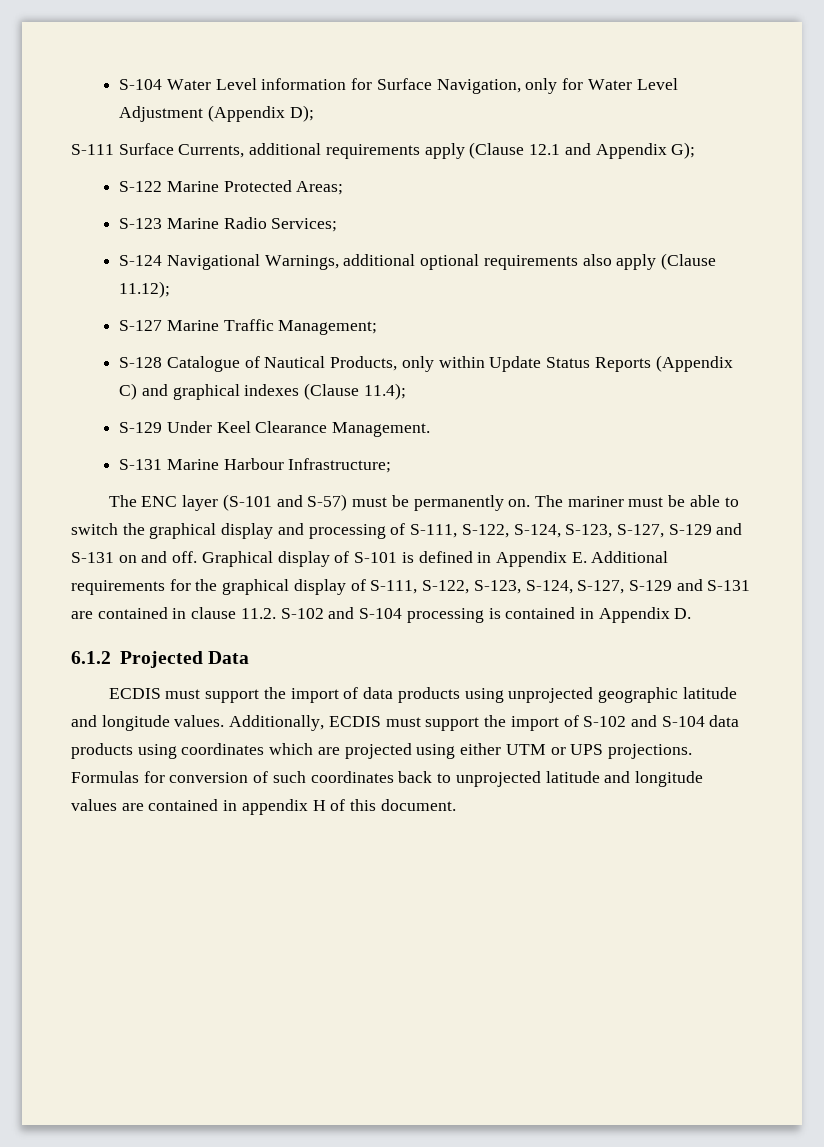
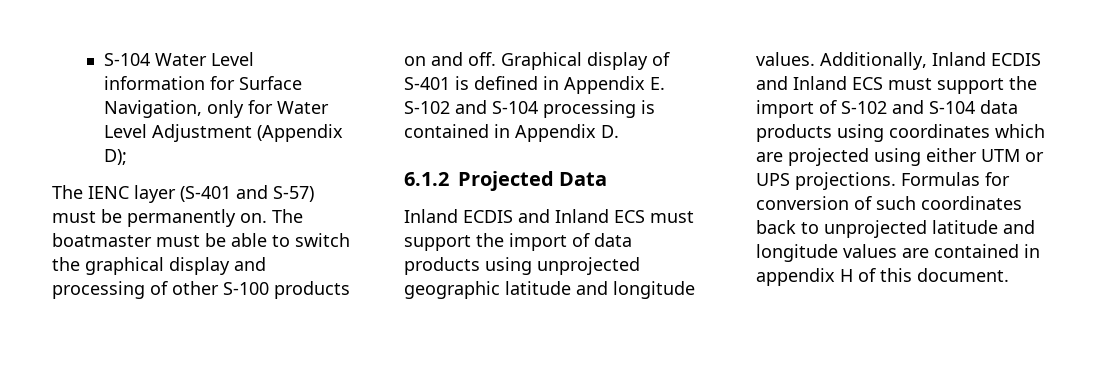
[71,142,696,159] [119,180,344,195] [119,217,338,232] [119,253,717,270] [119,281,171,298] [119,319,378,335] [119,355,733,372] [119,383,406,400] [119,421,431,437] [119,458,392,473] [108,494,272,511] S-111 Surface Currents, additional requirements apply (Clause 12.1 and Appendix G); // S-122 Marine Protected Areas; // S-123 Marine Radio Services; // S-124 Navigational Warnings, additional optional requirements also apply (Clause 11.12); // S-127 Marine Traffic Management; // S-128 Catalogue of Nautical Products, only within Update Status Reports (Appendix C) and graphical indexes (Clause 11.4); // S-129 Under Keel Clearance Management. // S-131 Marine Harbour Infrastructure; // The ENC layer (S-101 -> [52,185,231,203] The IENC layer (S-401
[567,496,624,507] mariner -> [52,233,152,247] boatmaster
[410,523,743,538] [71,552,114,563] S-111, S-122, S-124, S-123, S-127, S-129 and S-131 -> [172,281,350,299] other S-100 products
[354,552,398,563] S-101 -> [404,77,450,90] S-401
[591,551,669,563] [71,579,751,595] [71,607,276,619] Additional requirements for the graphical display of S-111, S-122, S-123, S-124, S-127, S-129 and S-131 are contained in clause 11.2. -> (665, 83) none
[108,688,161,699] ECDIS -> [404,209,645,223] Inland ECDIS and Inland ECS
[328,716,381,727] ECDIS -> [932,52,1041,66] [756,76,883,90] Inland ECDIS and Inland ECS

